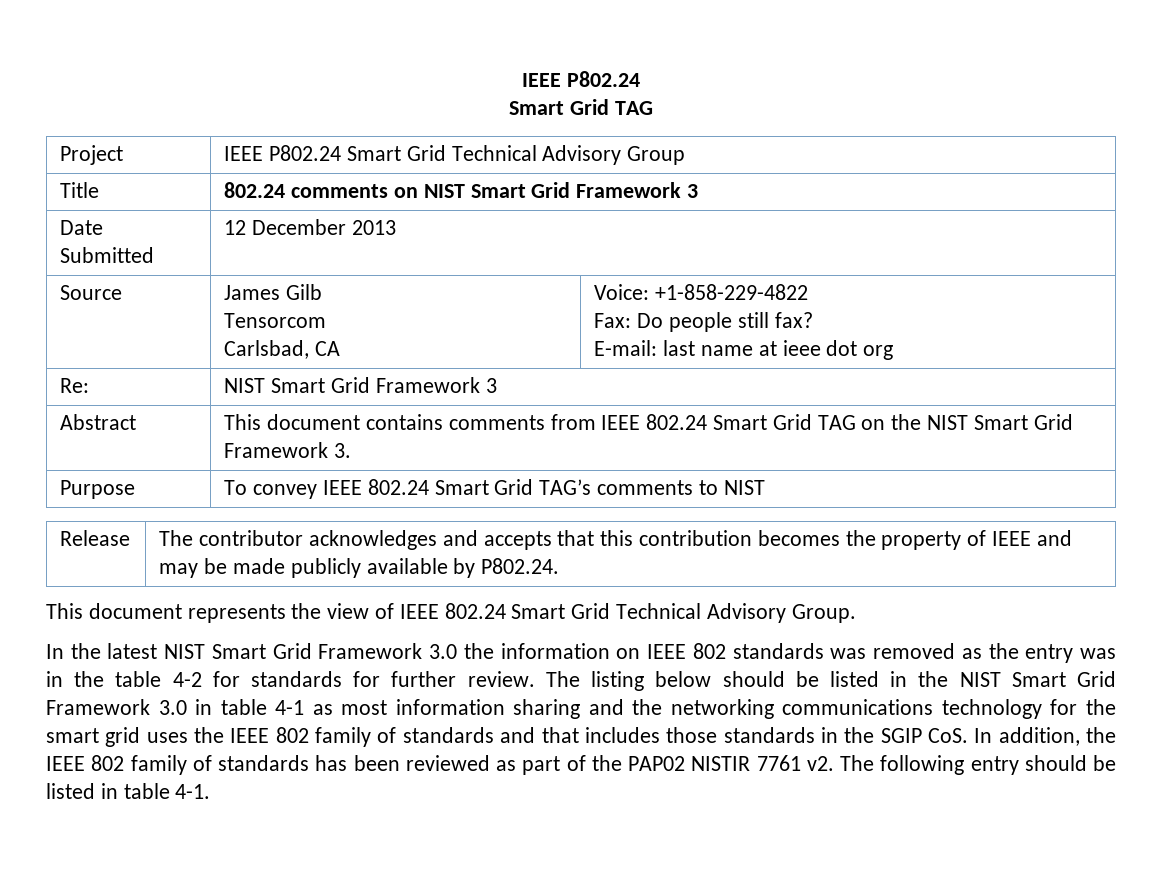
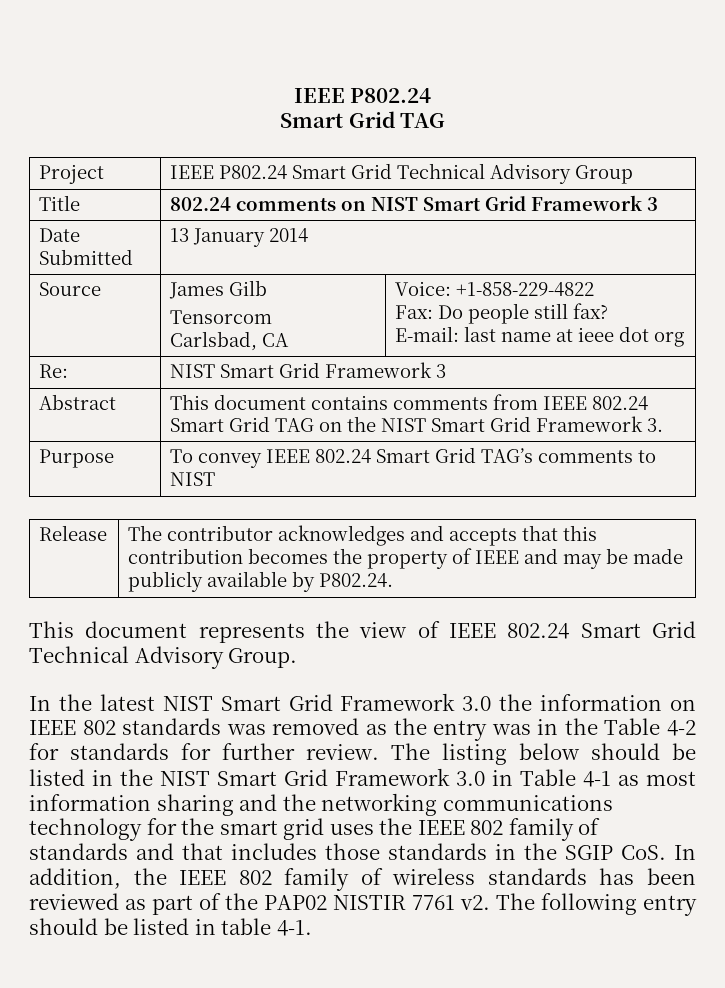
[224,219,396,235] 12 December 2013 -> [170,228,309,247] 13 January 2014
[115,671,162,687] table -> [604,718,661,735] Table
[220,699,267,715] table -> [520,769,576,786] Table
(212, 763) none -> [392,868,476,885] wireless

